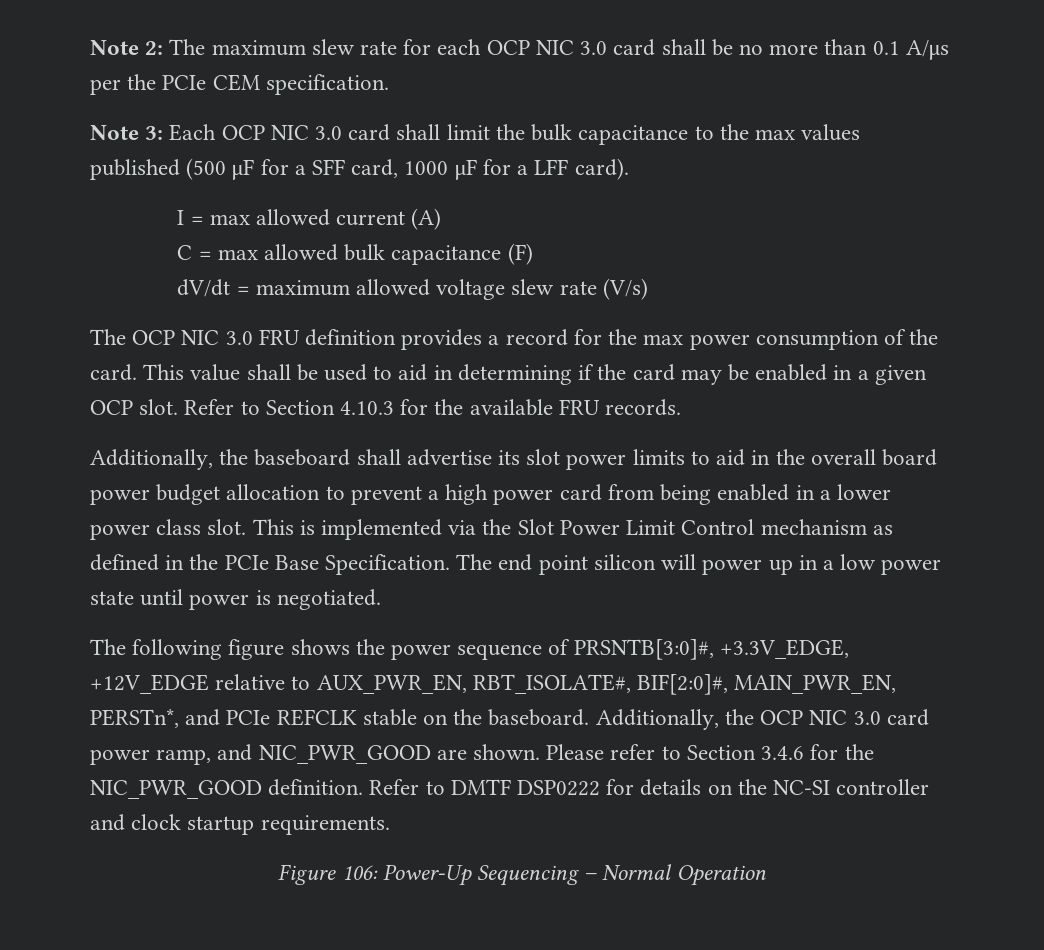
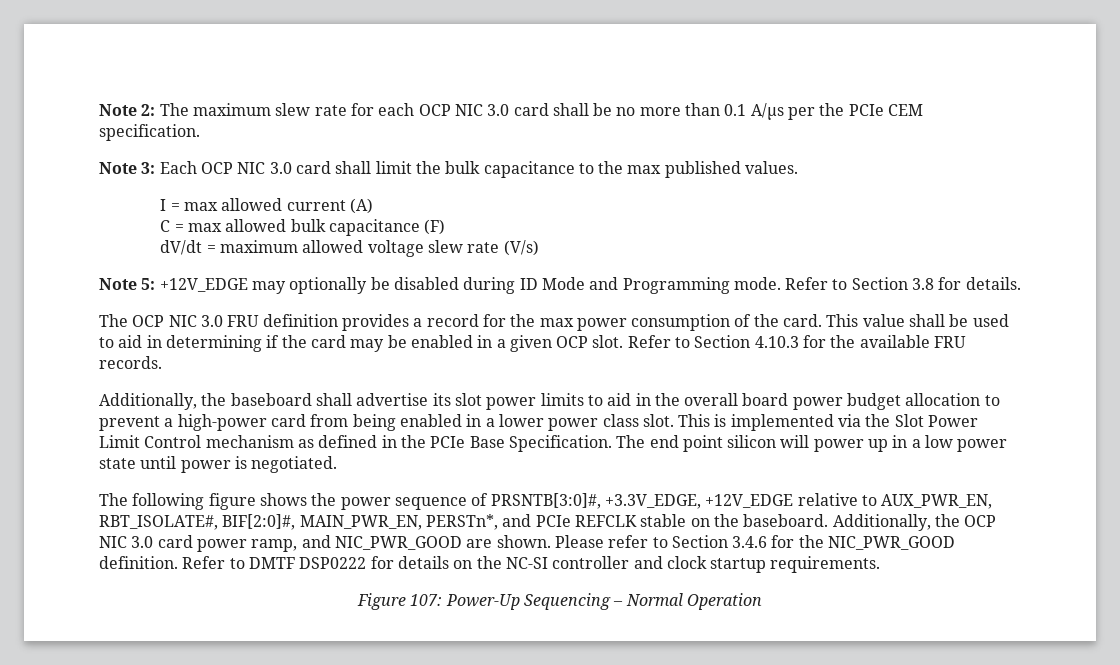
[801,124,861,141] [90,158,629,180] values published (500 μF for a SFF card, 1000 μF for a LFF card). -> [664,161,799,178] published values.
(648, 289) none -> [99,277,1021,294] // Note 5: +12V_EDGE may optionally be disabled during ID Mode and Programming mode. Refer to Section 3.8 for details.
[445,484,554,505] high power -> [177,414,267,431] high-power
[341,865,378,880] 106: -> [410,594,443,606] 107:

